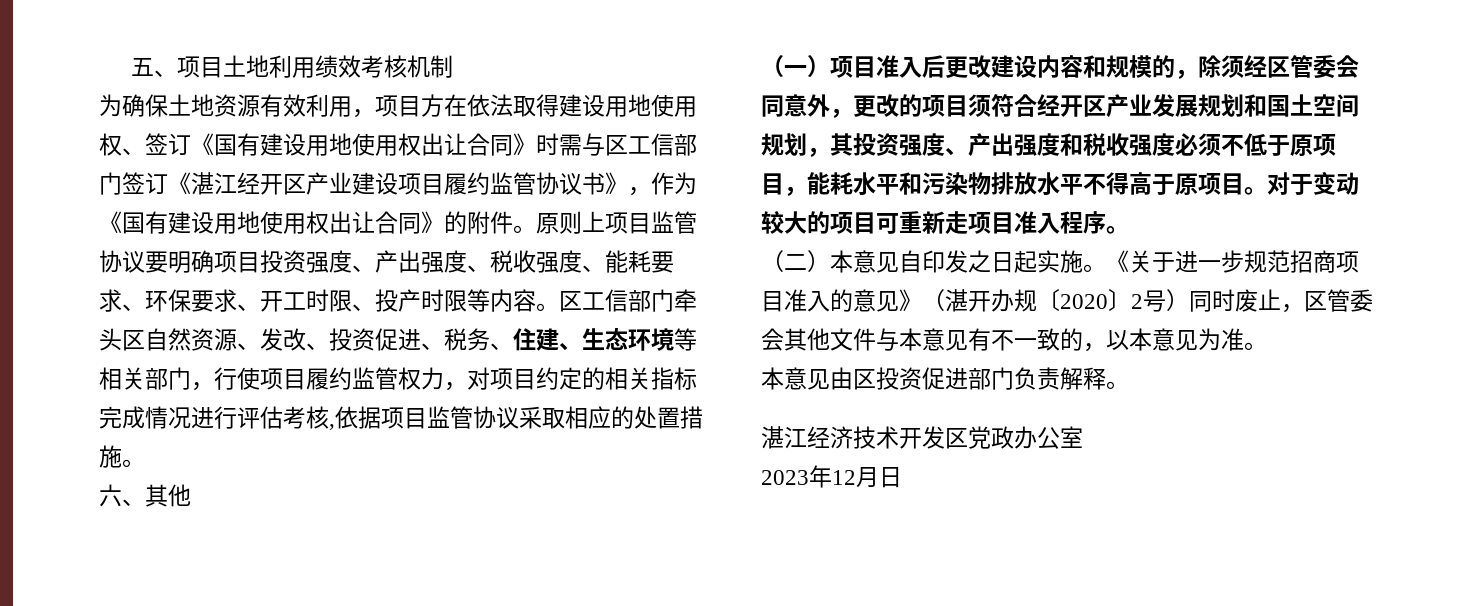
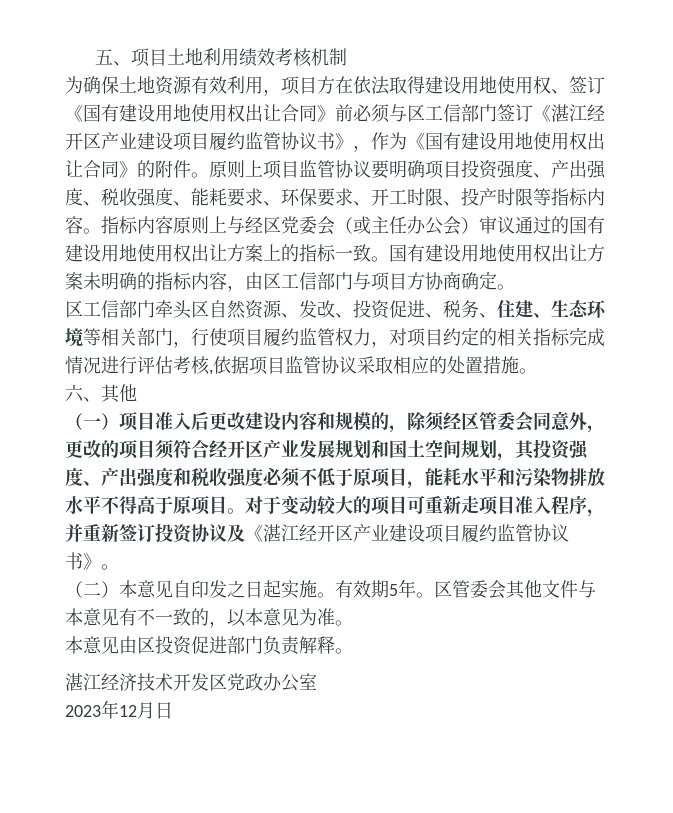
[536,133,582,156] 时需 -> [335,104,390,123] 前必须
[490,289,559,312] 内容。 -> [551,188,605,206] [65,216,605,235] [65,244,605,262] [65,271,515,292] 指标内容。指标内容原则上与经区党委会（或主任办公会）审议通过的国有建设用地使用权出让方案上的指标一致。国有建设用地使用权出让方案未明确的指标内容，由区工信部门与项目方协商确定。 //
(1106, 222) none -> [587,509,605,517] [65,523,569,543] [65,552,101,570] ，并重新签订投资协议及《湛江经开区产业建设项目履约监管协议书》
[1106,250,1359,273] [761,289,1304,313] 《关于进一步规范招商项目准入的意见》（湛开办规〔2020〕2号）同时废止， -> [335,579,434,598] 有效期5年。

